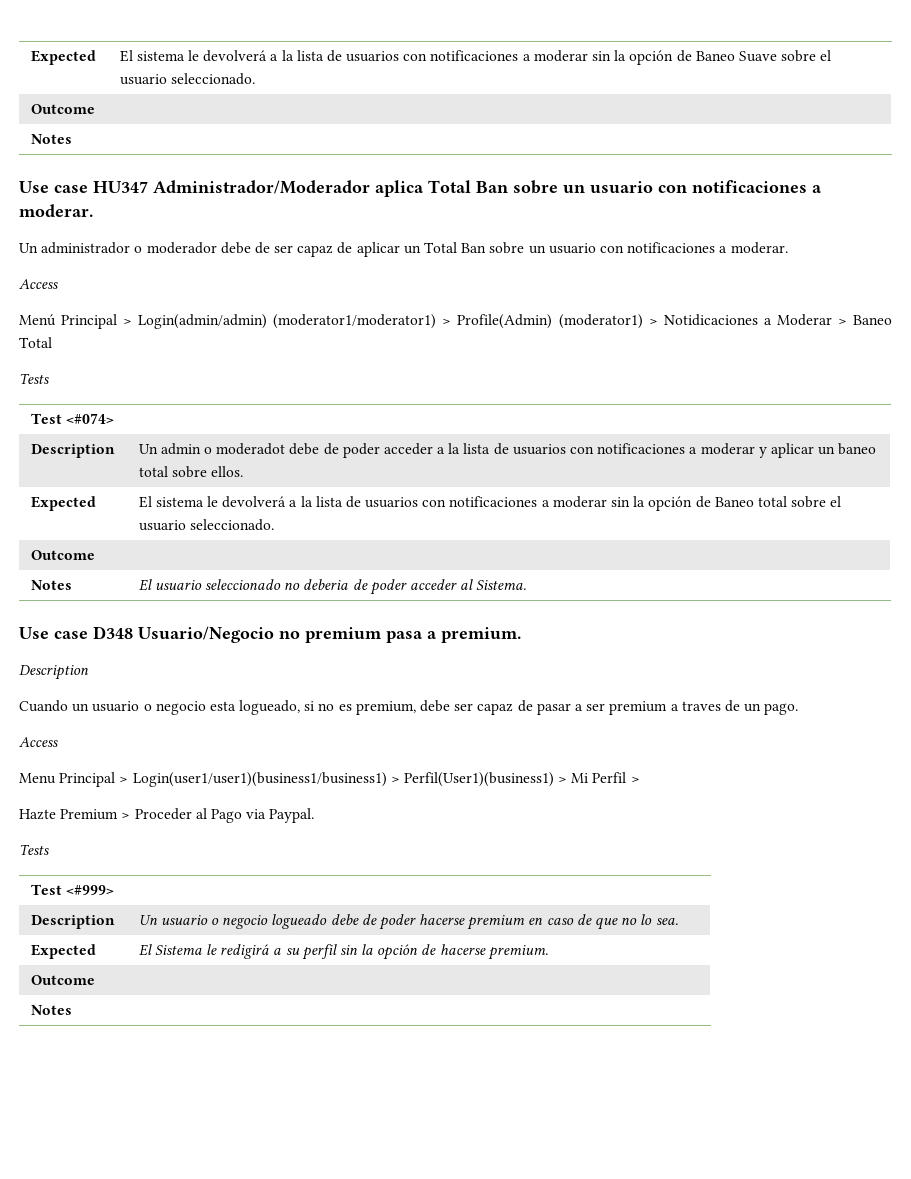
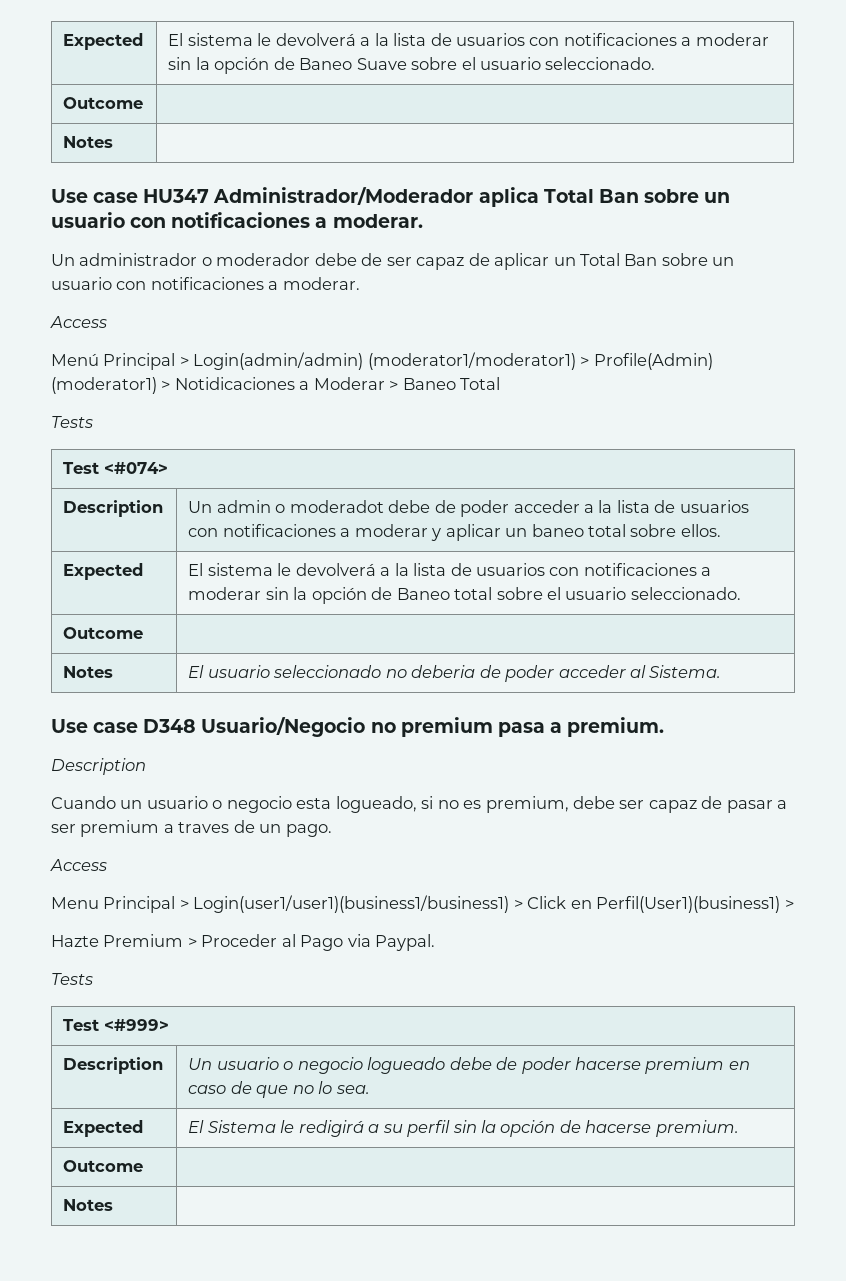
(400, 779) none -> [527,896,592,909] Click en
[571,772,640,783] Mi Perfil > -> (794, 904) none

